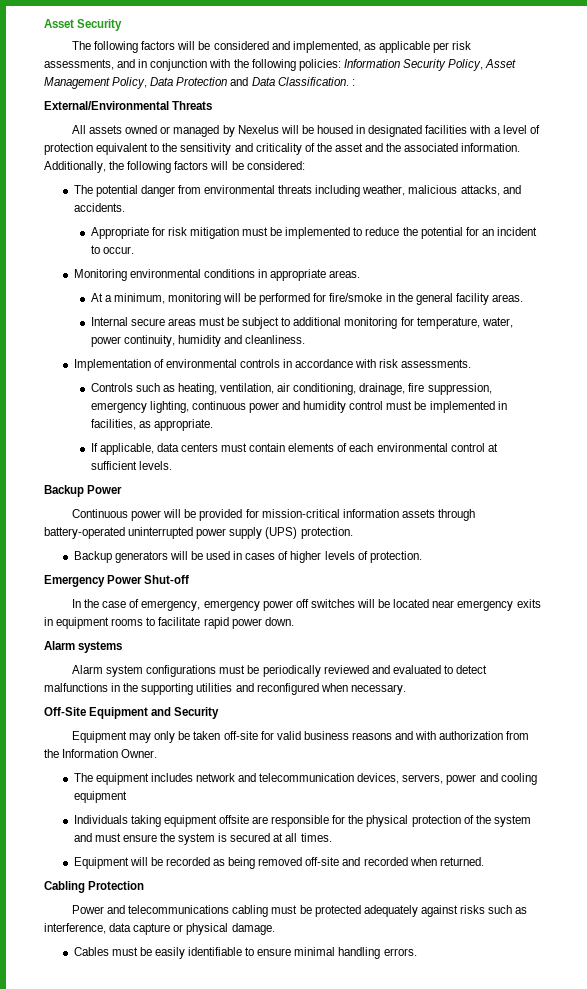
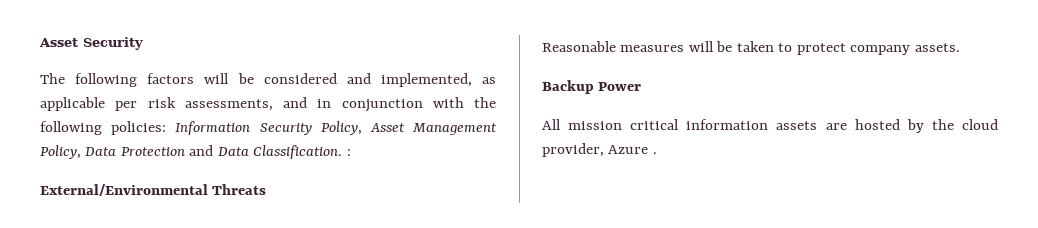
[72,125,540,137] [44,143,521,155] [44,161,305,173] [73,185,521,197] [73,203,125,212] [90,227,537,239] [90,245,134,254] [73,269,361,281] [90,293,523,305] [90,317,513,329] [90,335,305,347] [73,359,472,371] [90,383,492,395] [90,401,507,413] [90,419,213,431] [90,443,498,455] [90,461,172,470] [44,485,123,497] [72,509,476,521] [44,527,353,539] [73,551,422,563] [44,575,190,587] [72,599,541,611] [44,617,294,629] [44,641,123,653] [72,665,488,677] [44,683,406,695] [44,707,220,719] [72,731,530,743] [44,749,158,758] [73,773,537,785] [73,791,127,803] [73,815,531,827] [73,833,332,845] [73,857,484,869] [44,881,145,893] [72,905,528,917] [44,923,275,935] [73,947,417,959] All assets owned or managed by Nexelus will be housed in designated facilities with a level of protection equivalent to the sensitivity and criticality of the asset and the associated information. Additionally, the following factors will be considered: // The potential danger from environmental threats including weather, malicious attacks, and accidents. // Appropriate for risk mitigation must be implemented to reduce the potential for an incident to occur. // Monitoring environmental conditions in appropriate areas. // At a minimum, monitoring will be performed for fire/smoke in the general facility areas. // Internal secure areas must be subject to additional monitoring for temperature, water, power continuity, humidity and cleanliness. // Implementation of environmental controls in accordance with risk assessments. // Controls such as heating, ventilation, air conditioning, drainage, fire suppression, emergency lighting, continuous power and humidity control must be implemented in facilities, as appropriate. // If applicable, data centers must contain elements of each environmental control at sufficient levels. // Backup Power // Continuous power will be provided for mission-critical information assets through battery-operated uninterrupted power supply (UPS) protection. // Backup generators will be used in cases of higher levels of protection. // Emergency Power Shut-off // In the case of emergency, emergency power off switches will be located near emergency exits in equipment rooms to facilitate rapid power down. // Alarm systems // Alarm system configurations must be periodically reviewed and evaluated to detect malfunctions in the supporting utilities and reconfigured when necessary. // Off-Site Equipment and Security // Equipment may only be taken off-site for valid business reasons and with authorization from the Information Owner. // The equipment includes network and telecommunication devices, servers, power and cooling equipment // Individuals taking equipment offsite are responsible for the physical protection of the system and must ensure the system is secured at all times. // Equipment will be recorded as being removed off-site and recorded when returned. // Cabling Protection // Power and telecommunications cabling must be protected adequately against risks such as interference, data capture or physical damage. // Cables must be easily identifiable to ensure minimal handling errors. -> [542,41,960,55] [542,80,642,94] [542,119,998,133] [542,143,657,157] Reasonable measures will be taken to protect company assets. // Backup Power // All mission critical information assets are hosted by the cloud provider, Azure .

